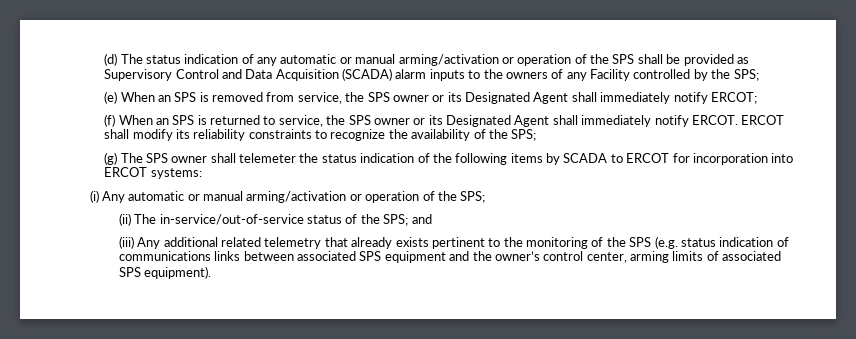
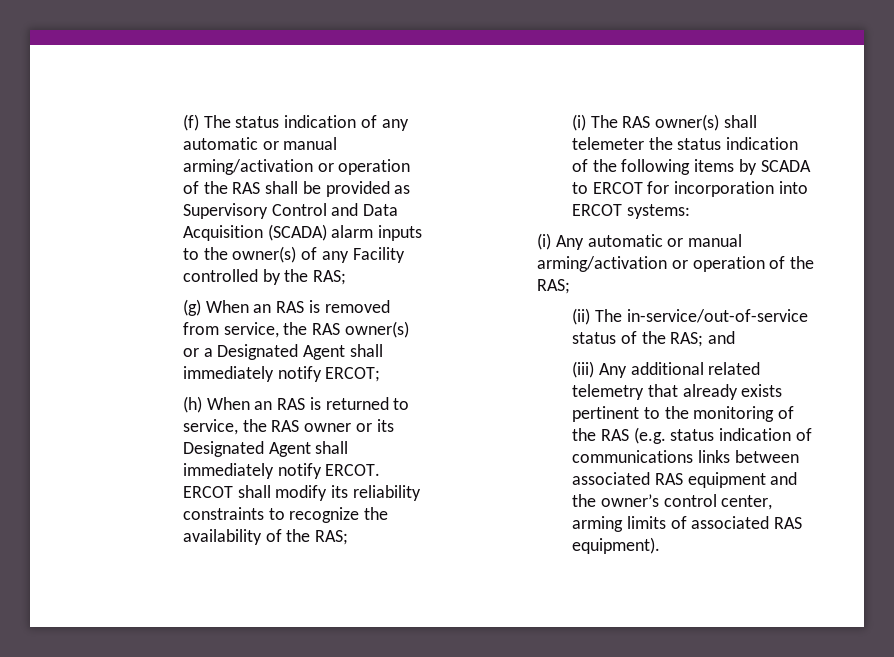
[104,53,118,66] (d) -> [182,114,199,131] (f)
[612,54,635,64] SPS -> [232,182,261,194] RAS
[505,72,548,79] owners -> [232,246,297,263] owner(s)
[733,69,759,81] [104,91,197,104] SPS; // (e) When an SPS -> [313,270,347,285] [182,299,305,316] RAS; // (g) When an RAS
[367,92,462,102] SPS owner or its -> [312,321,409,338] [182,348,213,357] RAS owner(s) or a
[104,114,195,127] (f) When an SPS -> [182,396,306,413] (h) When an RAS
[348,115,371,125] SPS -> [271,420,300,432] RAS
[511,129,537,141] [104,152,208,165] SPS; // (g) The SPS owner -> [315,530,349,545] [571,114,720,131] RAS; // (i) The RAS owner(s)
[460,191,486,203] SPS; -> [537,279,571,294] RAS;
[383,214,409,226] SPS; -> [670,332,704,347] RAS;
[629,237,652,247] SPS -> [600,429,629,441] RAS
[359,251,382,261] SPS -> [654,473,683,485] RAS
[118,267,141,277] SPS -> [774,517,802,529] RAS

